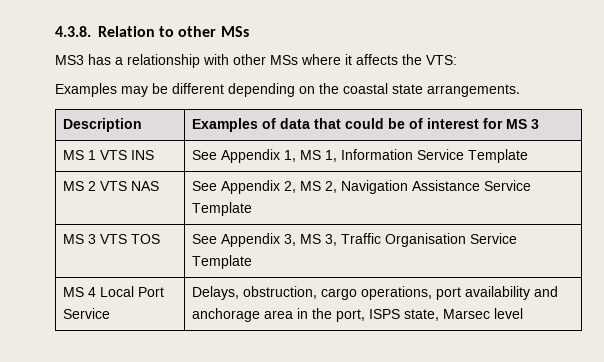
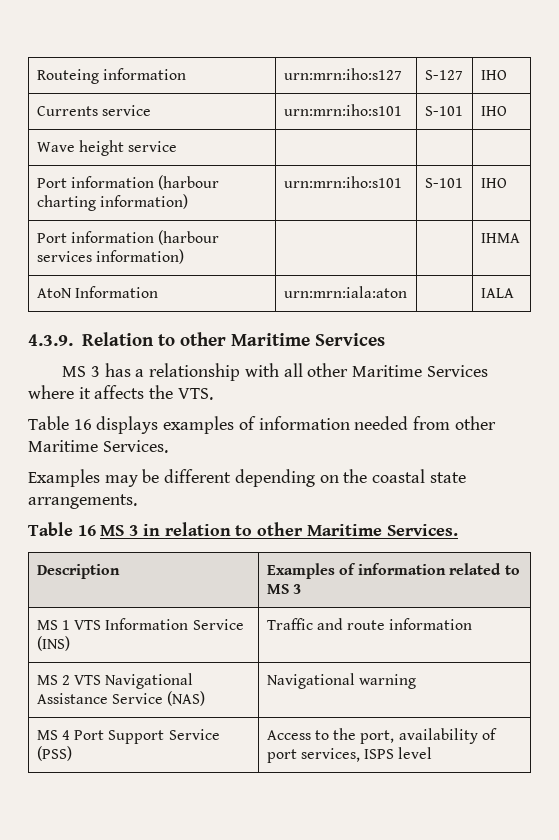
[55,26,249,37] [55,54,457,68] 4.3.8. Relation to other MSs // MS3 has a relationship with other MSs where it affects the VTS: -> [36,68,186,84] [283,68,402,80] [424,70,463,80] [480,70,507,80] [36,105,151,116] [283,104,402,116] [424,106,463,116] [480,106,507,116] [36,140,178,156] [36,175,220,190] [36,194,188,211] [283,176,402,188] [424,178,463,188] [480,178,507,188] [36,230,220,245] [36,249,184,264] [480,233,520,243] [36,286,158,298] [283,286,407,298] [480,288,514,298] [28,332,385,346] [62,363,488,381] [28,385,213,400] [28,416,496,434] [28,440,168,453] Routeing information | urn:mrn:iho:s127 | S-127 | IHO // Currents service | urn:mrn:iho:s101 | S-101 | IHO // Wave height service | | | // Port information (harbour charting information) | urn:mrn:iho:s101 | S-101 | IHO // Port information (harbour services information) | | | IHMA // AtoN Information | urn:mrn:iala:aton | | IALA // 4.3.9. Relation to other Maritime Services // MS 3 has a relationship with all other Maritime Services where it affects the VTS. // Table 16 displays examples of information needed from other Maritime Services.
[63,118,143,132] [192,118,504,132] // Description | Examples of data that could be of interest for -> [28,522,458,536] [36,564,120,579] [266,563,520,579] // Table 16 MS 3 in relation to other Maritime Services. // Description | Examples of information related to
[131,150,155,160] [192,149,529,163] [63,181,160,191] [192,180,532,194] [192,202,253,216] [63,234,161,244] [192,233,518,247] [192,255,253,269] INS | See Appendix 1, MS 1, Information Service Template // MS 2 VTS NAS | See Appendix 2, MS 2, Navigation Assistance Service Template // MS 3 VTS TOS | See Appendix 3, MS 3, Traffic Organisation Service Template -> [105,618,244,630] [36,636,70,651] [266,618,473,630] [36,673,194,689] [36,691,206,706] [266,673,416,689] Information Service (INS) | Traffic and route information // MS 2 VTS Navigational Assistance Service (NAS) | Navigational warning
[100,286,165,297] [63,308,111,319] [192,286,559,300] [192,308,491,322] Local Port Service | Delays, obstruction, cargo operations, port availability and anchorage area in the port, ISPS state, Marsec -> [74,729,220,744] [36,746,72,761] [266,728,498,744] [266,748,395,763] Port Support Service (PSS) | Access to the port, availability of port services, ISPS

